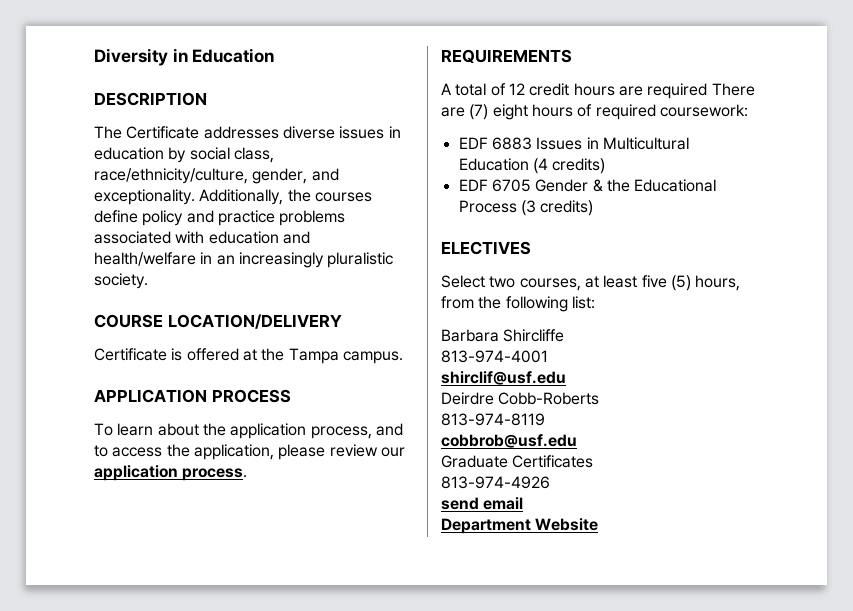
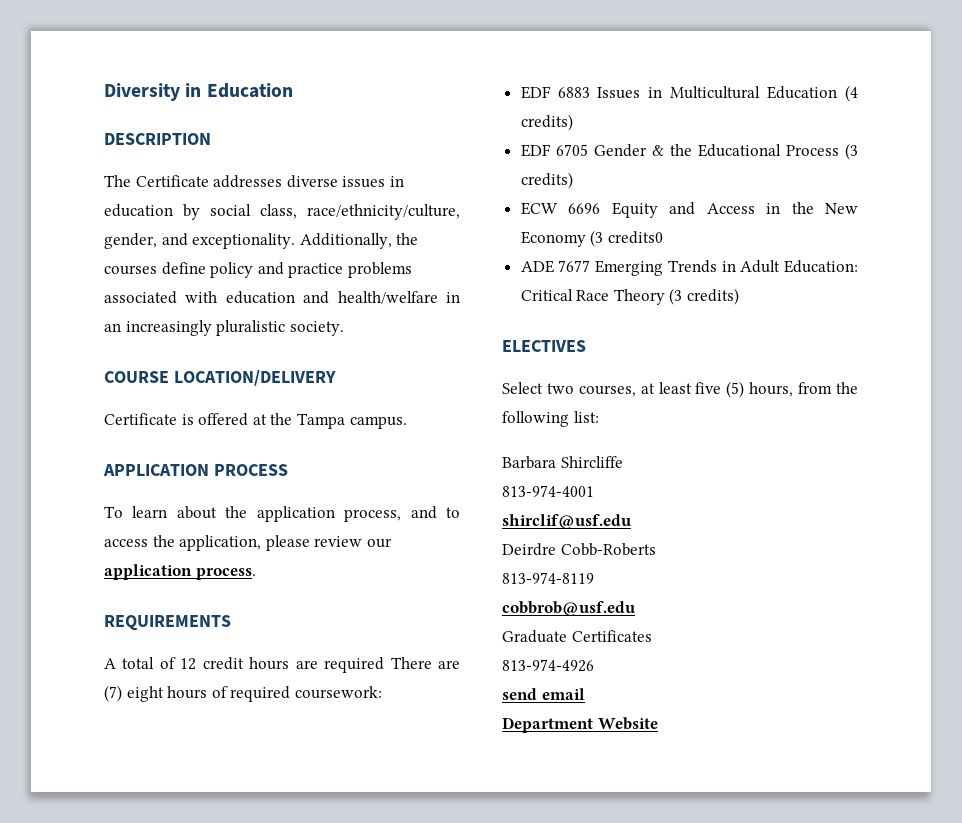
(594, 208) none -> [520,202,858,218] [520,230,663,247] [520,260,858,276] [520,288,740,305] // ECW 6696 Equity and Access in the New Economy (3 credits0 // ADE 7677 Emerging Trends in Adult Education: Critical Race Theory (3 credits)

